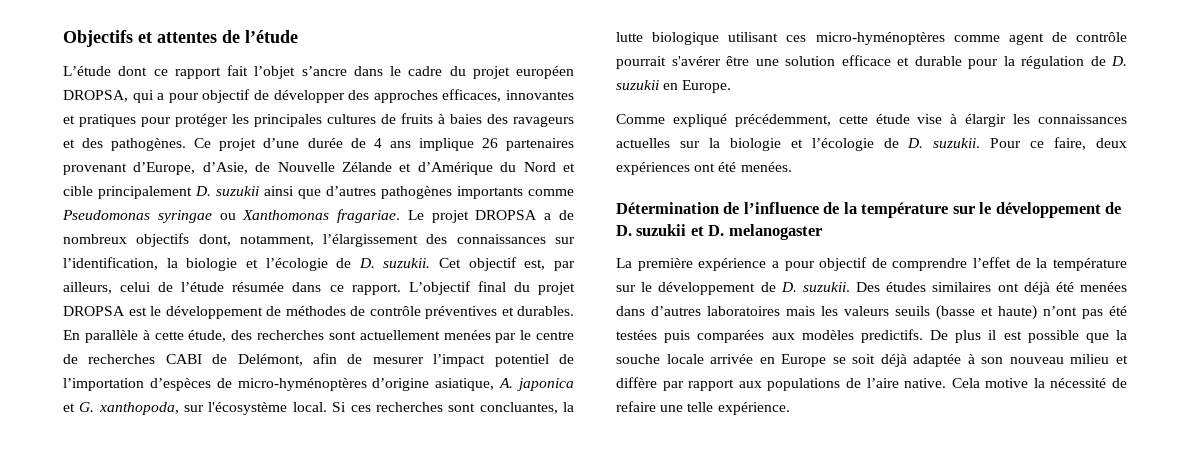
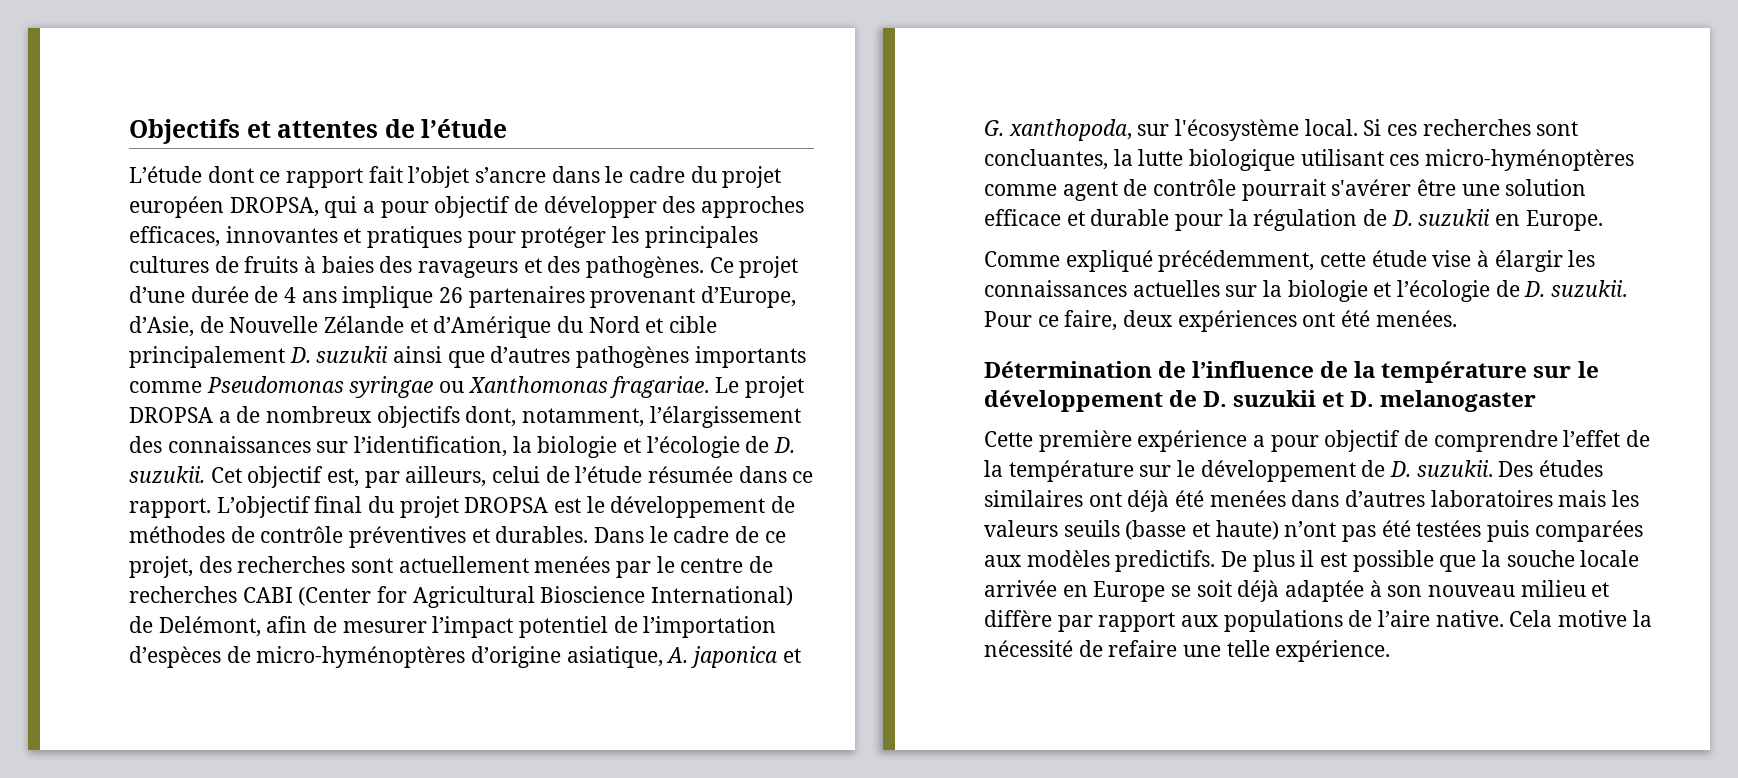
[63,330,227,343] En parallèle à cette étude, -> [594,526,786,543] [129,556,193,578] Dans le cadre de ce projet,
(202, 359) none -> [298,586,794,608] (Center for Agricultural Bioscience International)
[616,258,632,268] La -> [984,431,1033,447] Cette

